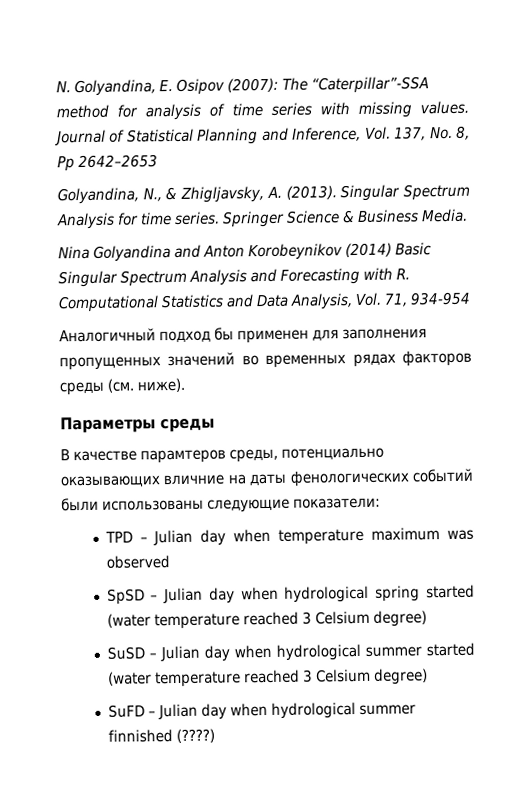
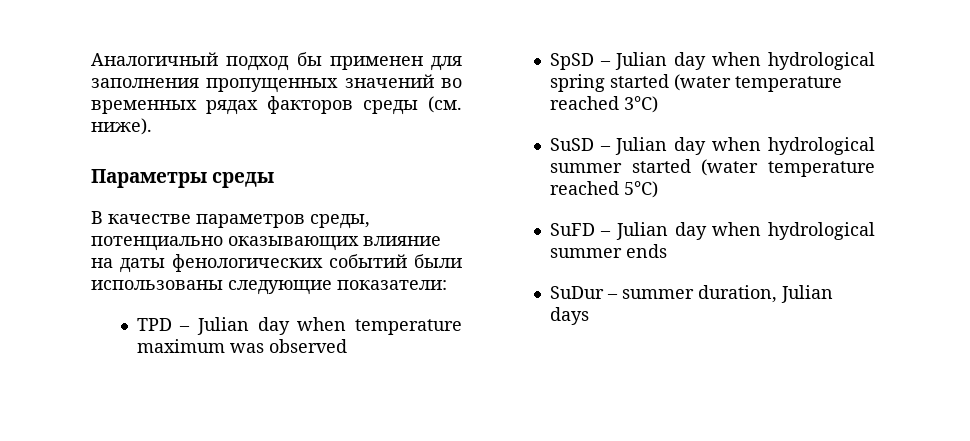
[56,76,429,97] [56,100,469,121] [54,125,471,146] [57,154,158,172] [57,183,470,205] [56,208,468,230] [58,242,432,262] [58,267,410,288] [58,291,471,313] N. Golyandina, E. Osipov (2007): The “Caterpillar”-SSA method for analysis of time series with missing values. Journal of Statistical Planning and Inference, Vol. 137, No. 8, Pp 2642–2653 // Golyandina, N., & Zhigljavsky, A. (2013). Singular Spectrum Analysis for time series. Springer Science & Business Media. // Nina Golyandina and Anton Korobeynikov (2014) Basic Singular Spectrum Analysis and Forecasting with R. Computational Statistics and Data Analysis, Vol. 71, 934-954 // -> (91, 59) none
[140,449,226,464] парамтеров -> [196,214,305,228] параметров
[163,474,225,486] вличние -> [363,236,441,246] влияние
[301,610,427,627] 3 Celsium degree) -> [623,96,658,113] 3°C)
[302,668,428,685] 3 Celsium degree) -> [623,181,658,198] 5°C)
[107,728,215,744] finnished (????) -> [625,244,667,258] [549,285,833,303] [549,307,589,325] ends // SuDur – summer duration, Julian days

